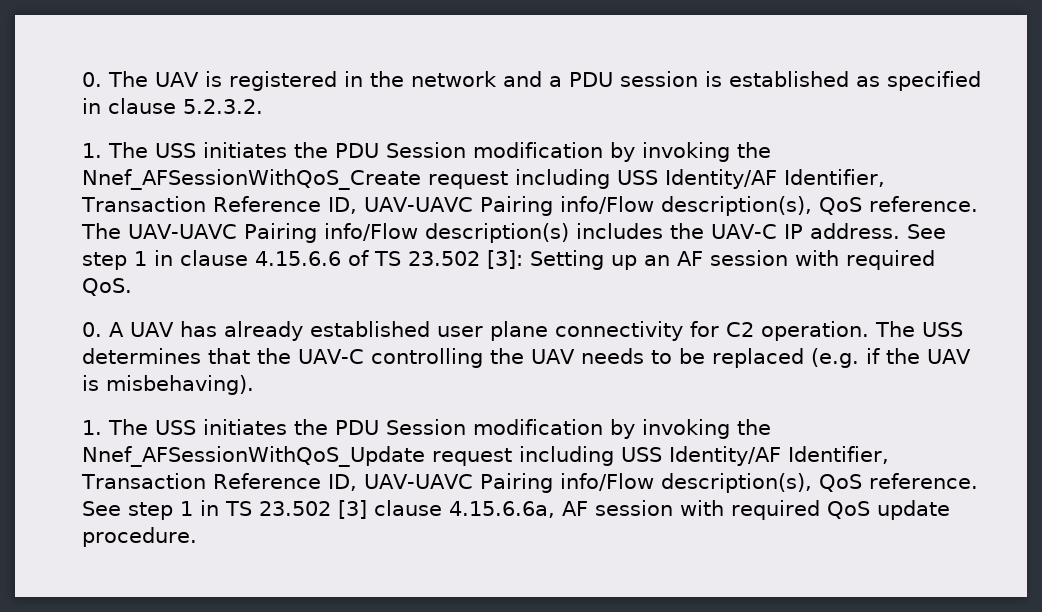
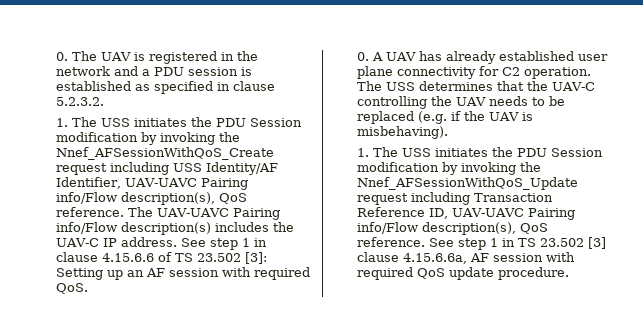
[80,196,357,214] Transaction Reference ID, -> (121, 183) none
[620,446,889,466] USS Identity/AF Identifier, -> (470, 198) none

